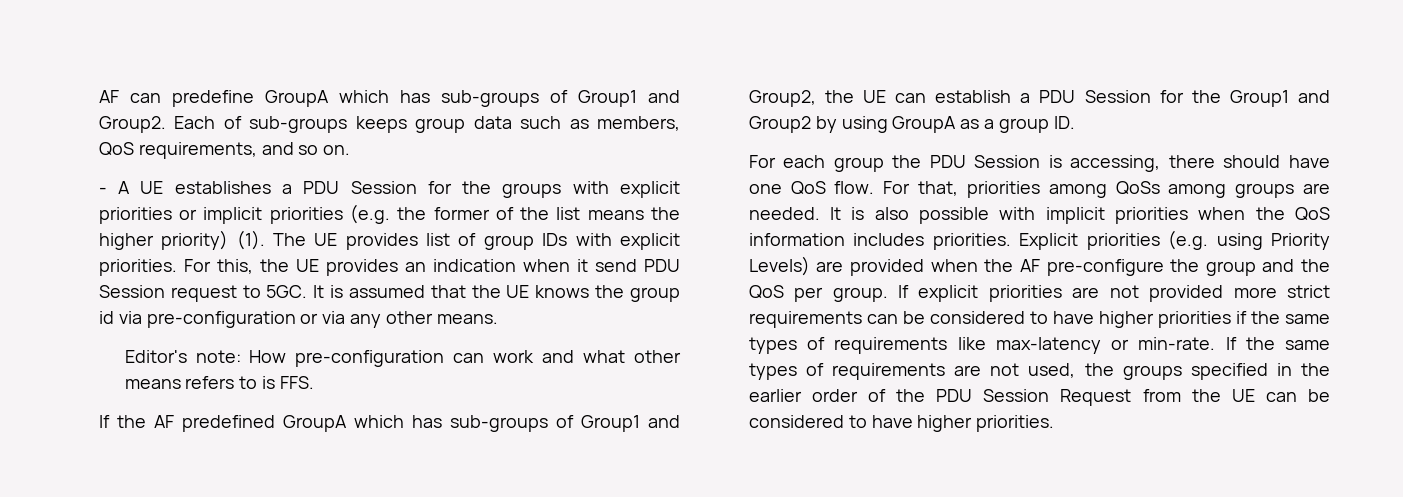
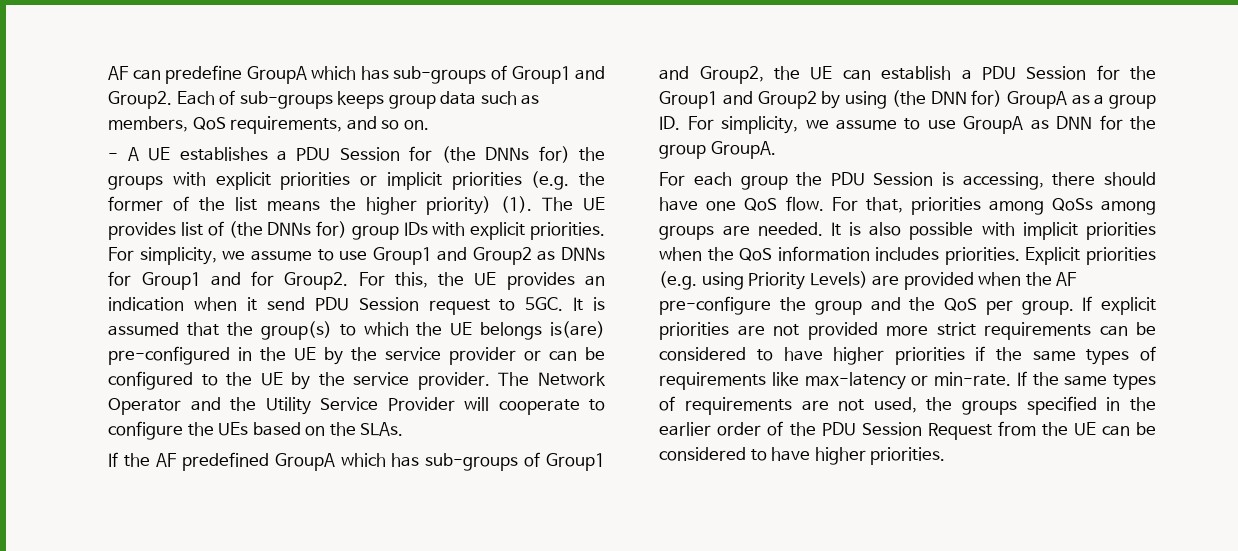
(452, 187) none -> [441,146,570,163] (the DNNs for)
(477, 239) none -> [228,221,348,238] (the DNNs for)
(211, 265) none -> [139,247,606,265] [108,271,385,290] simplicity, we assume to use Group1 and Group2 as DNNs for Group1 and for Group2. For
[506,285,681,302] [98,311,498,328] [124,350,681,367] [124,376,315,389] UE knows the group id via pre-configuration or via any other means. // Editor's note: How pre-configuration can work and what other means refers to is FFS. -> [260,321,605,340] [108,346,605,365] [108,371,607,390] [108,397,605,415] [108,421,404,440] group(s) to which the UE belongs is(are) pre-configured in the UE by the service provider or can be configured to the UE by the service provider. The Network Operator and the Utility Service Provider will cooperate to configure the UEs based on the SLAs.
(888, 124) none -> [891,90,1003,107] (the DNN for)
(1075, 122) none -> [687,115,1156,134] [659,141,776,159] For simplicity, we assume to use GroupA as DNN for the group GroupA.

